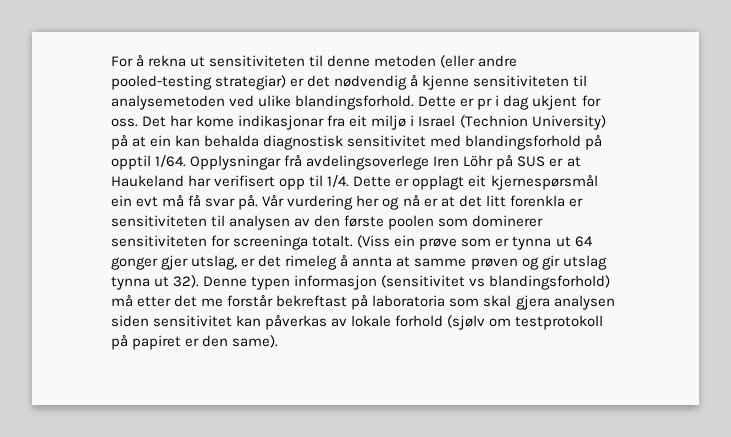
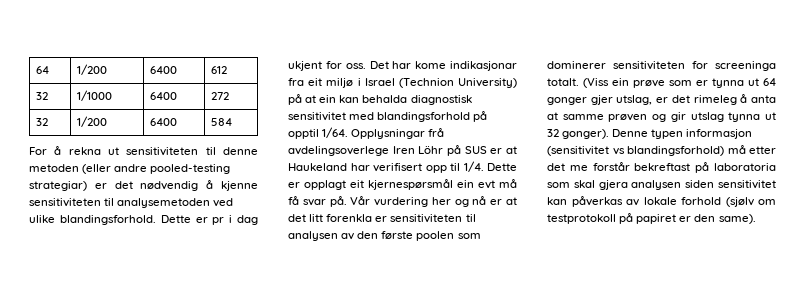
(111, 61) none -> [36,66,50,74] [77,64,108,75] [150,66,178,74] [211,66,228,74] [36,92,49,100] [77,90,113,101] [150,92,178,100] [211,92,230,100] [36,118,49,126] [77,116,108,127] [150,118,178,126] [211,118,233,126] 64 | 1/200 | 6400 | 612 // 32 | 1/1000 | 6400 | 272 // 32 | 1/200 | 6400 | 584 //
[352,256,393,267] annta -> [751,95,776,103] anta
[173,275,200,288] 32). -> [547,129,610,139] 32 gonger).

